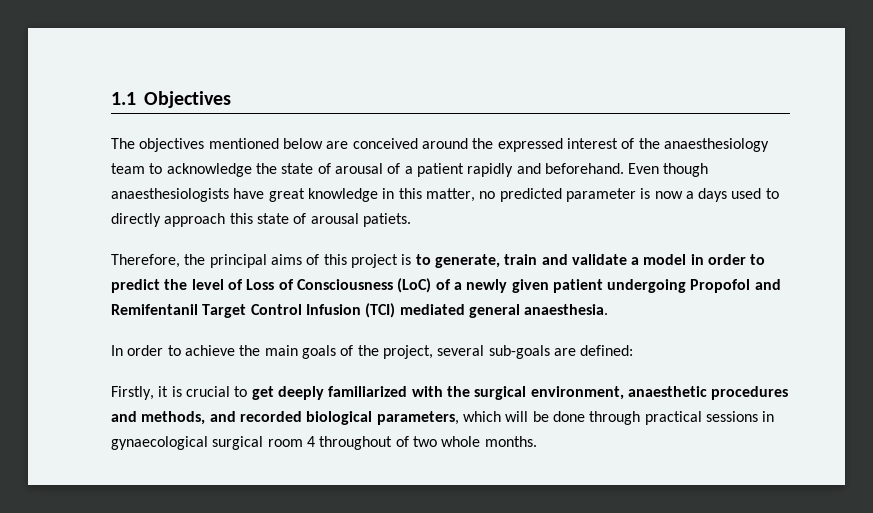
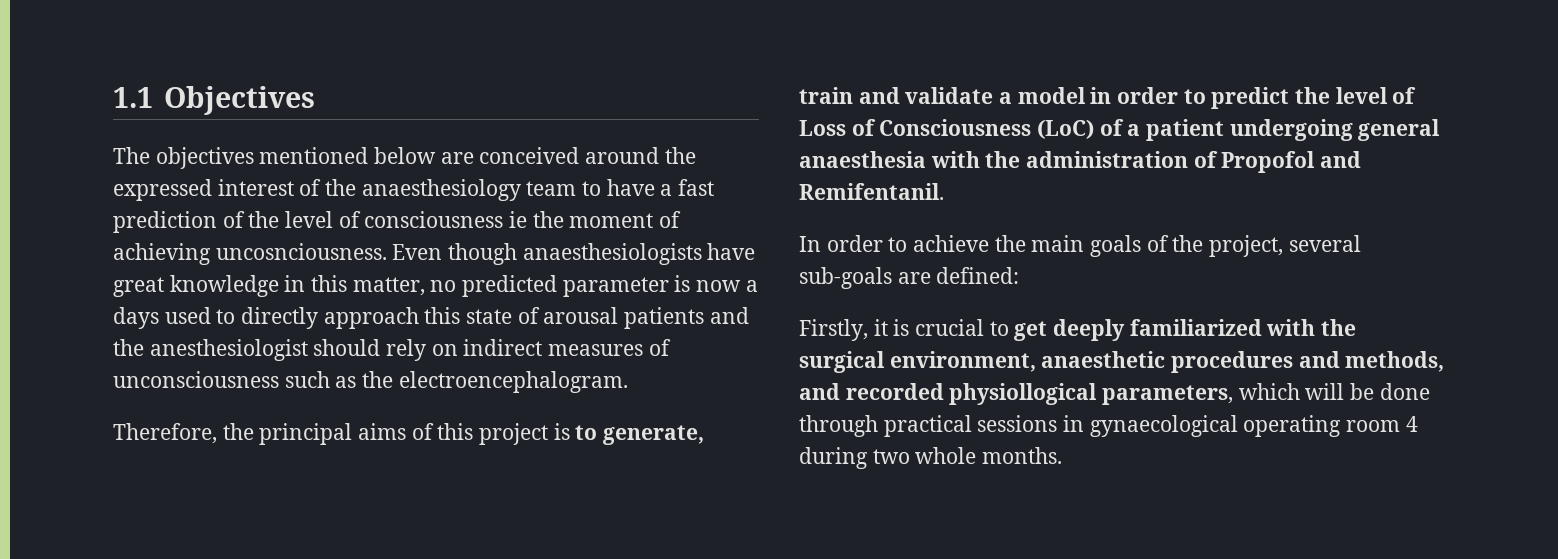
[166,163,624,177] acknowledge the state of arousal of a patient rapidly and beforehand. -> [606,179,715,196] [113,211,682,233] [113,243,387,265] have a fast prediction of the level of consciousness ie the moment of achieving uncosnciousness.
[362,213,411,227] patiets. -> [624,307,749,329] [113,339,671,361] [113,371,628,393] patients and the anesthesiologist should rely on indirect measures of unconsciousness such as the electroencephalogram.
[466,279,781,293] [111,303,609,318] newly given patient undergoing Propofol and Remifentanil Target Control Infusion (TCI) mediated general anaesthesia. -> [1146,119,1441,141] [799,151,1362,173] [799,183,944,200] patient undergoing general anaesthesia with the administration of Propofol and Remifentanil.
[306,411,373,425] biological -> [949,383,1098,405] physiollogical
[212,436,264,450] surgical -> [1243,415,1342,437] operating
[319,436,409,450] throughout of -> [799,447,868,469] during

